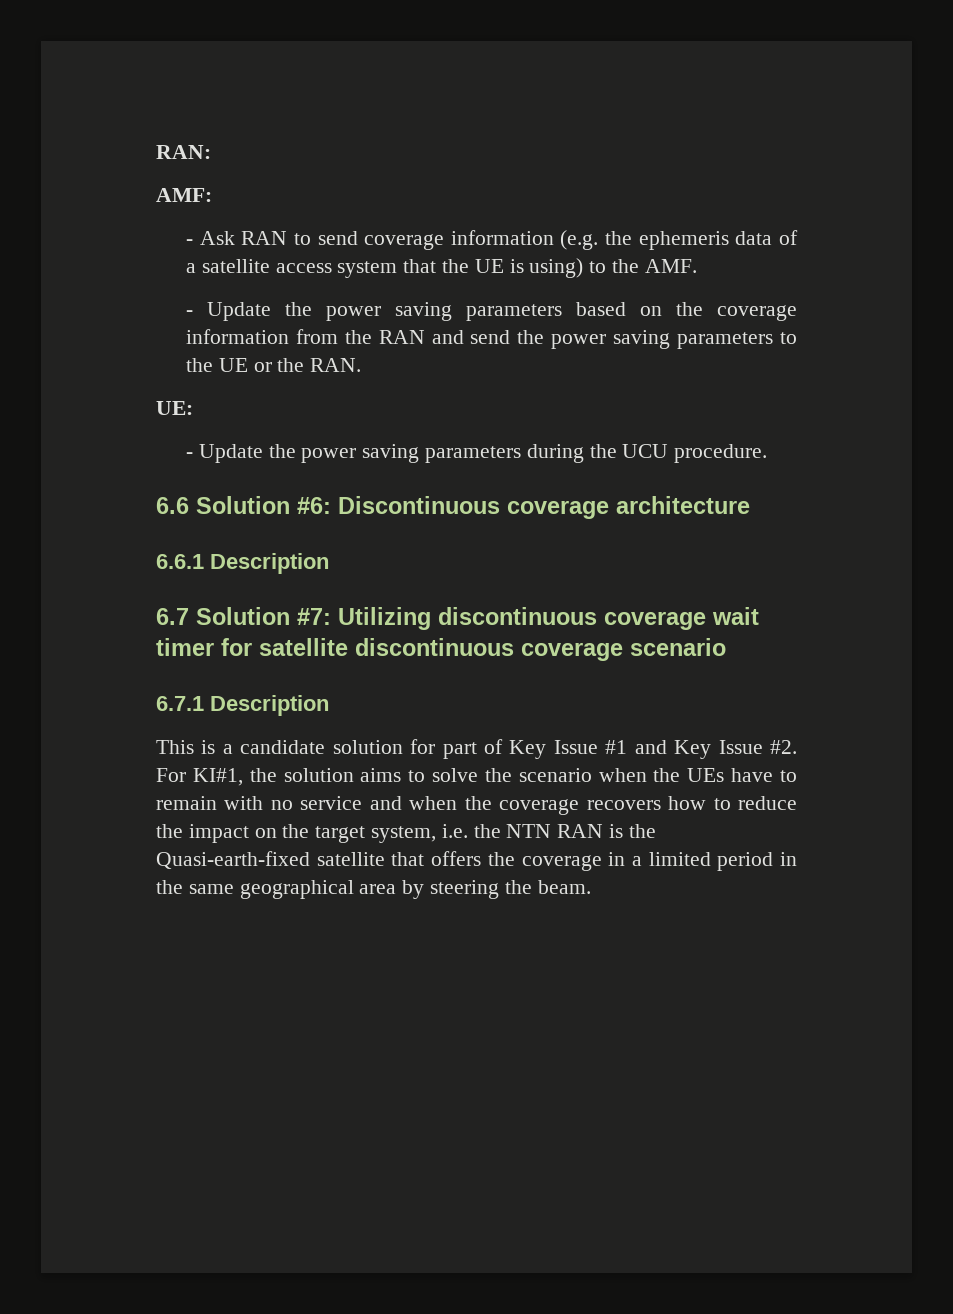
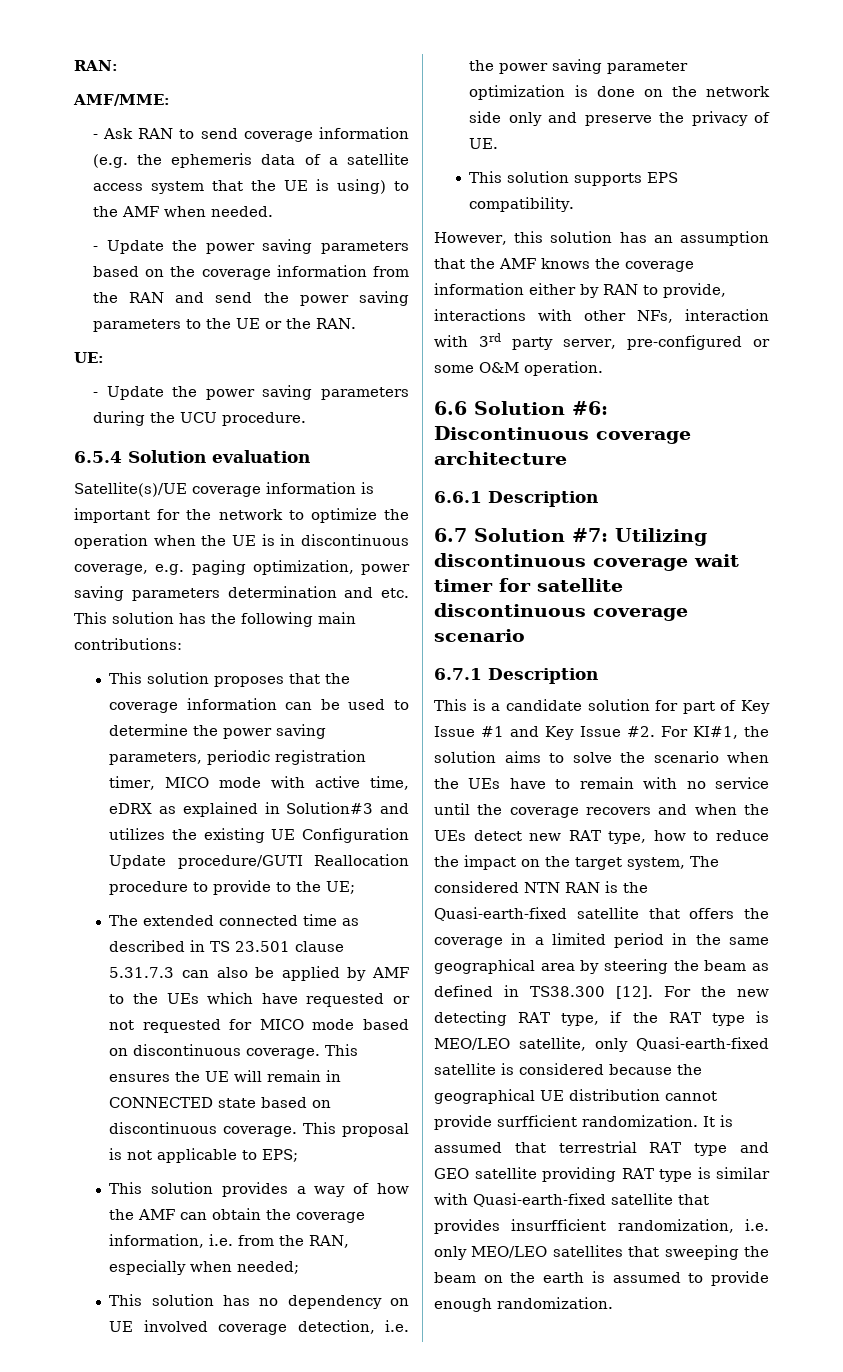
[156,188,212,202] AMF: -> [73,94,170,106] AMF/MME:
[644,259,697,273] AMF. -> [121,206,273,217] AMF when needed.
(768, 453) none -> [74,450,310,463] [74,482,374,497] [74,508,409,523] [74,534,409,549] [74,560,410,575] [74,586,409,601] [74,612,356,627] [74,638,182,650] [109,672,351,687] [109,698,409,713] [109,724,327,739] [109,750,367,765] [109,776,409,790] [109,802,409,817] [109,828,409,843] [109,854,409,869] [109,880,356,895] [109,914,360,926] [109,940,345,952] [109,966,409,981] [109,992,411,1007] [109,1019,409,1033] [109,1044,359,1059] [109,1070,342,1082] [109,1097,332,1108] [109,1122,409,1137] [109,1148,299,1163] [109,1182,409,1197] [109,1208,366,1223] [109,1234,350,1248] [109,1260,300,1275] [109,1294,409,1309] [109,1320,409,1335] [469,59,689,74] [469,85,770,100] [469,111,770,126] [469,138,499,149] [469,171,679,186] [469,197,575,212] [434,231,769,246] [434,258,694,272] [434,283,726,298] [434,309,769,323] [434,333,770,350] [434,361,603,376] // 6.5.4 Solution evaluation // Satellite(s)/UE coverage information is important for the network to optimize the operation when the UE is in discontinuous coverage, e.g. paging optimization, power saving parameters determination and etc. This solution has the following main contributions: // This solution proposes that the coverage information can be used to determine the power saving parameters, periodic registration timer, MICO mode with active time, eDRX as explained in Solution#3 and utilizes the existing UE Configuration Update procedure/GUTI Reallocation procedure to provide to the UE; // The extended connected time as described in TS 23.501 clause 5.31.7.3 can also be applied by AMF to the UEs which have requested or not requested for MICO mode based on discontinuous coverage. This ensures the UE will remain in CONNECTED state based on discontinuous coverage. This proposal is not applicable to EPS; // This solution provides a way of how the AMF can obtain the coverage information, i.e. from the RAN, especially when needed; // This solution has no dependency on UE involved coverage detection, i.e. the power saving parameter optimization is done on the network side only and preserve the privacy of UE. // This solution supports EPS compatibility. // However, this solution has an assumption that the AMF knows the coverage information either by RAN to provide, interactions with other NFs, interaction with 3rd party server, pre-configured or some O&M operation.
[369,796,661,815] and when the coverage recovers -> [434,803,769,818] [434,830,647,844] until the coverage recovers and when the UEs detect new RAT type,
[441,824,501,838] i.e. the -> [690,856,719,867] [434,881,519,893] The considered
[537,880,591,894] beam. -> [704,960,769,971] [434,985,769,999] [434,1011,769,1026] [434,1037,769,1052] [434,1063,702,1075] [434,1089,717,1104] [434,1115,733,1130] [434,1141,769,1156] [434,1167,770,1182] [434,1193,709,1207] [434,1219,769,1234] [434,1245,769,1260] [434,1271,769,1286] [434,1297,613,1312] beam as defined in TS38.300 [12]. For the new detecting RAT type, if the RAT type is MEO/LEO satellite, only Quasi-earth-fixed satellite is considered because the geographical UE distribution cannot provide surfficient randomization. It is assumed that terrestrial RAT type and GEO satellite providing RAT type is similar with Quasi-earth-fixed satellite that provides insurfficient randomization, i.e. only MEO/LEO satellites that sweeping the beam on the earth is assumed to provide enough randomization.

